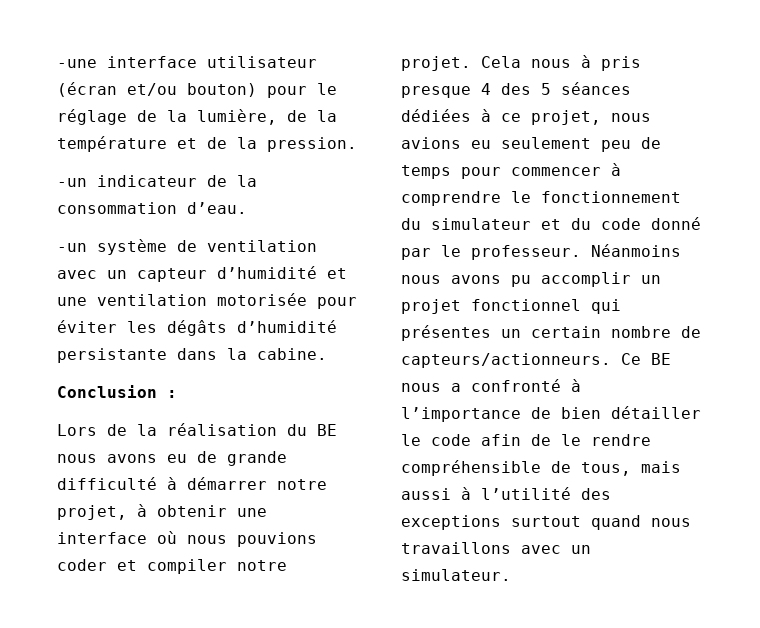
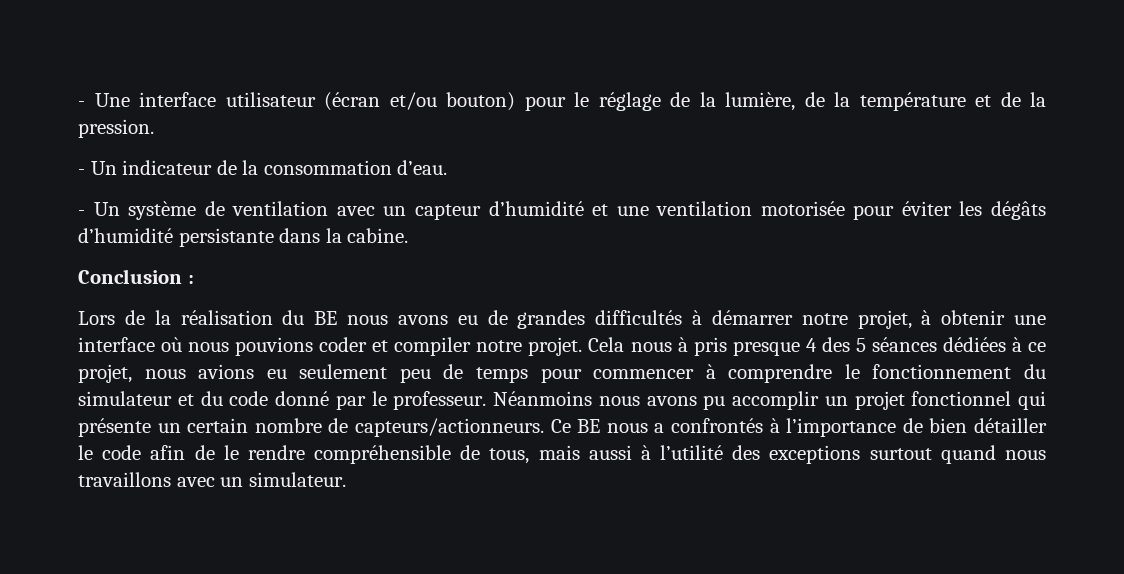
[57,59,97,68] -une -> [78,93,130,107] - Une
[57,178,87,187] -un -> [78,161,117,175] - Un
[57,243,87,252] -un -> [78,202,120,216] - Un
[227,451,287,466] [57,477,157,490] grande difficulté -> [517,310,683,329] grandes difficultés
[401,325,491,341] présentes -> [78,418,151,437] présente
[471,379,561,392] confronté -> [671,418,764,433] confrontés

